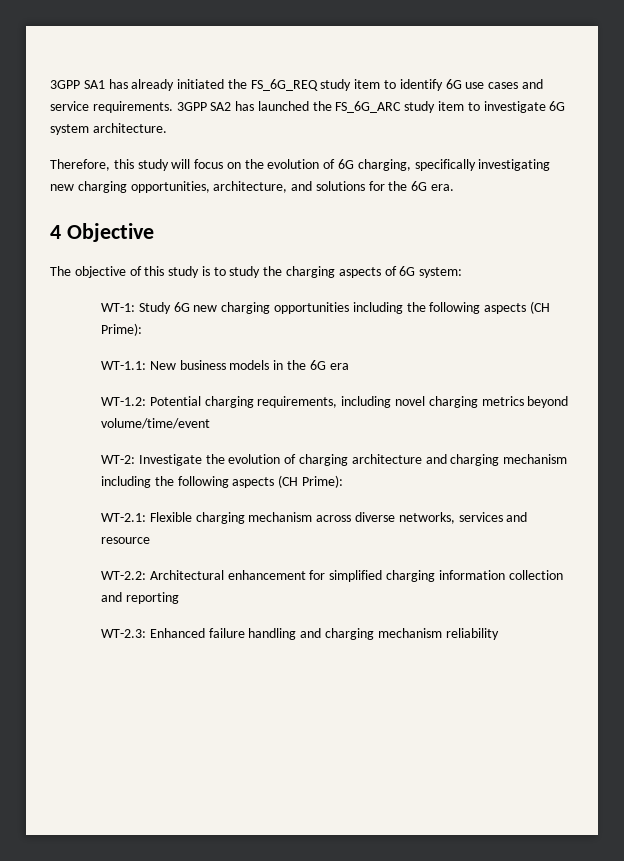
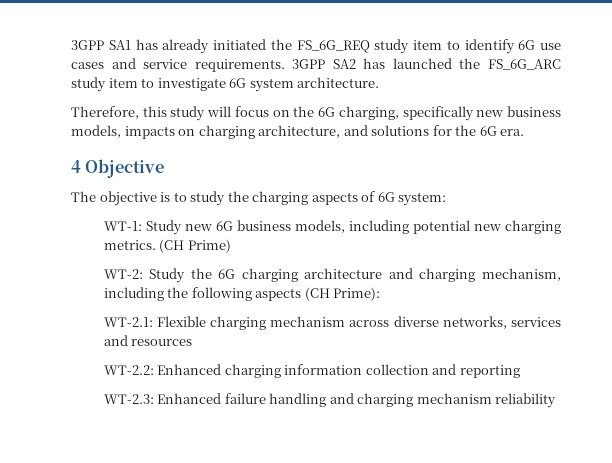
[267,159,336,169] evolution of -> (315, 111) none
[478,159,551,171] [50,181,210,193] investigating new charging opportunities, -> [476,106,561,117] [71,125,255,139] new business models, impacts on charging
[129,266,200,278] of this study -> (157, 198) none
[173,301,550,314] [101,323,143,336] [101,360,349,370] [101,396,569,408] [101,418,211,429] [101,454,297,466] 6G new charging opportunities including the following aspects (CH Prime): // WT-1.1: New business models in the 6G era // WT-1.2: Potential charging requirements, including novel charging metrics beyond volume/time/event // WT-2: Investigate the evolution of -> [184,220,561,234] [103,239,231,253] [103,268,236,283] new 6G business models, including potential new charging metrics. (CH Prime) // WT-2: Study the 6G
[503,454,568,464] mechanism -> [482,268,561,281] mechanism,
[101,537,151,544] resource -> [131,339,193,346] resources
[149,570,383,582] Architectural enhancement for simplified -> [157,364,222,375] Enhanced

